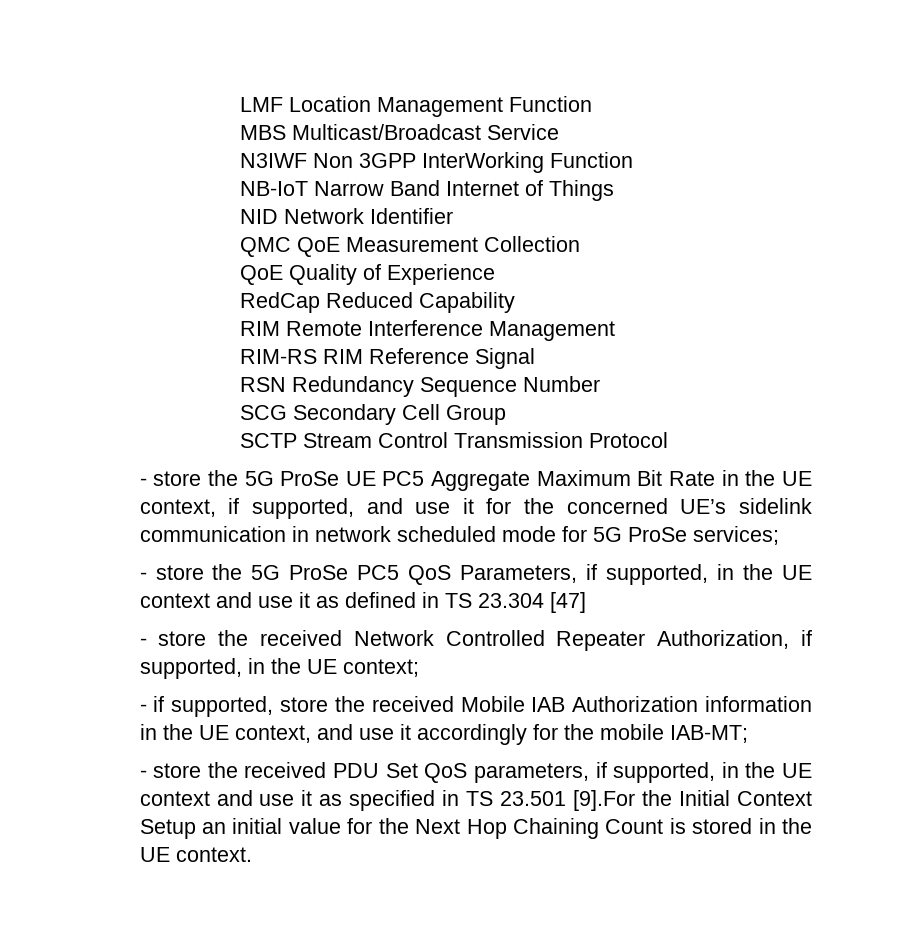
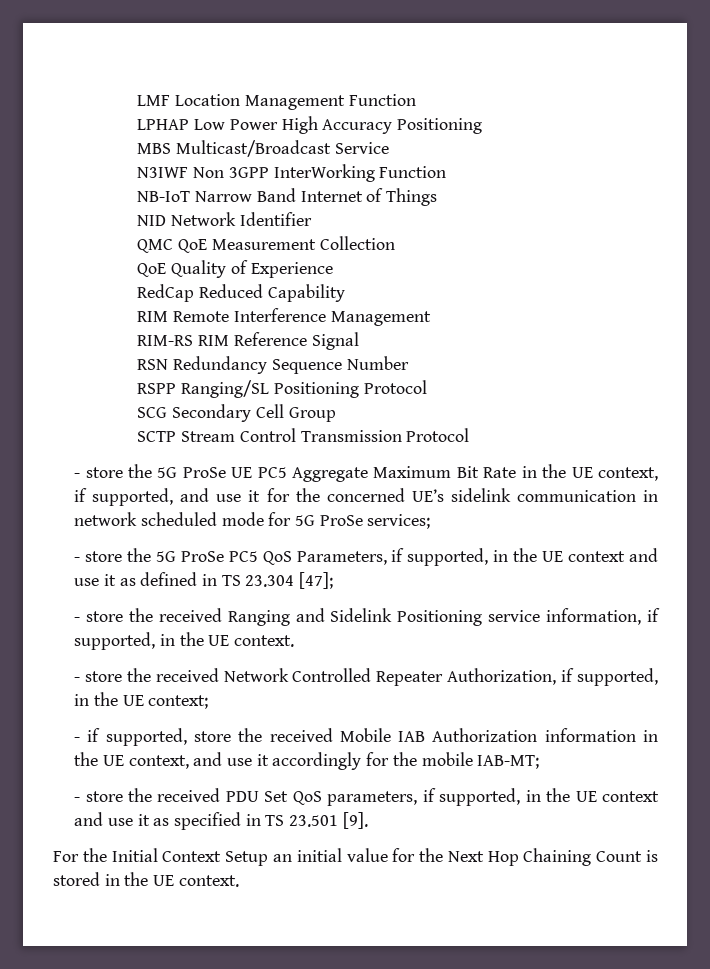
(593, 104) none -> [137,116,482,134] // LPHAP Low Power High Accuracy Positioning
(601, 384) none -> [137,380,427,398] // RSPP Ranging/SL Positioning Protocol
[549,592,586,613] [47] -> [299,572,334,589] [74,608,660,626] [74,632,294,650] [47]; // - store the received Ranging and Sidelink Positioning service information, if supported, in the UE context.
[573,790,636,811] [9].For -> [342,812,368,829] [53,851,79,862] [9]. // For

